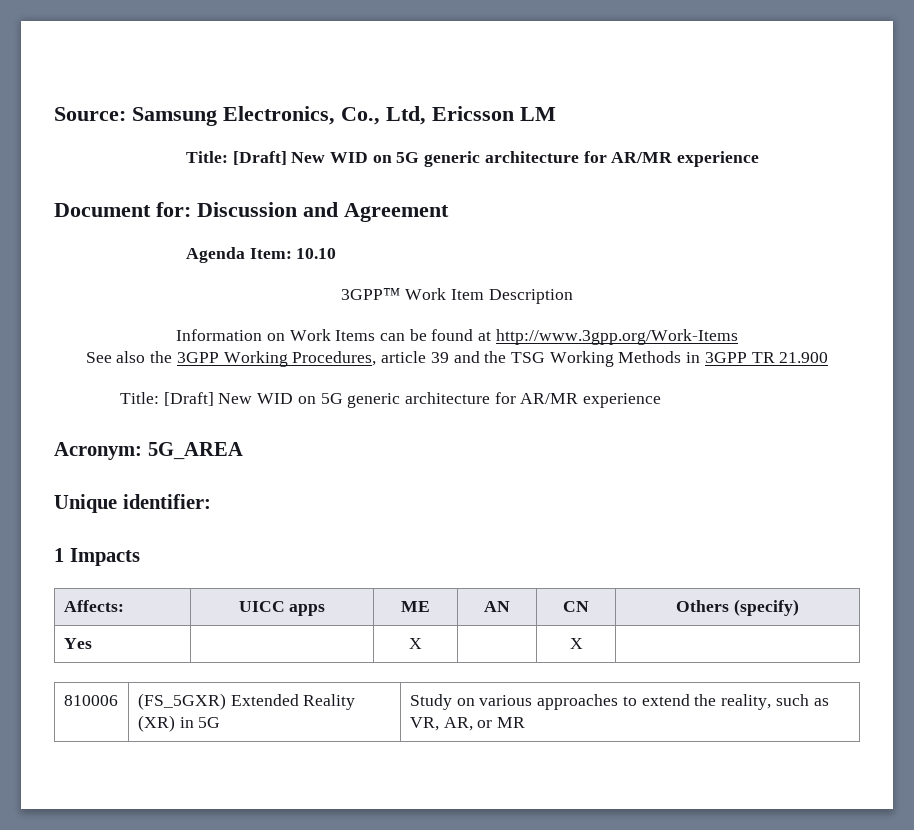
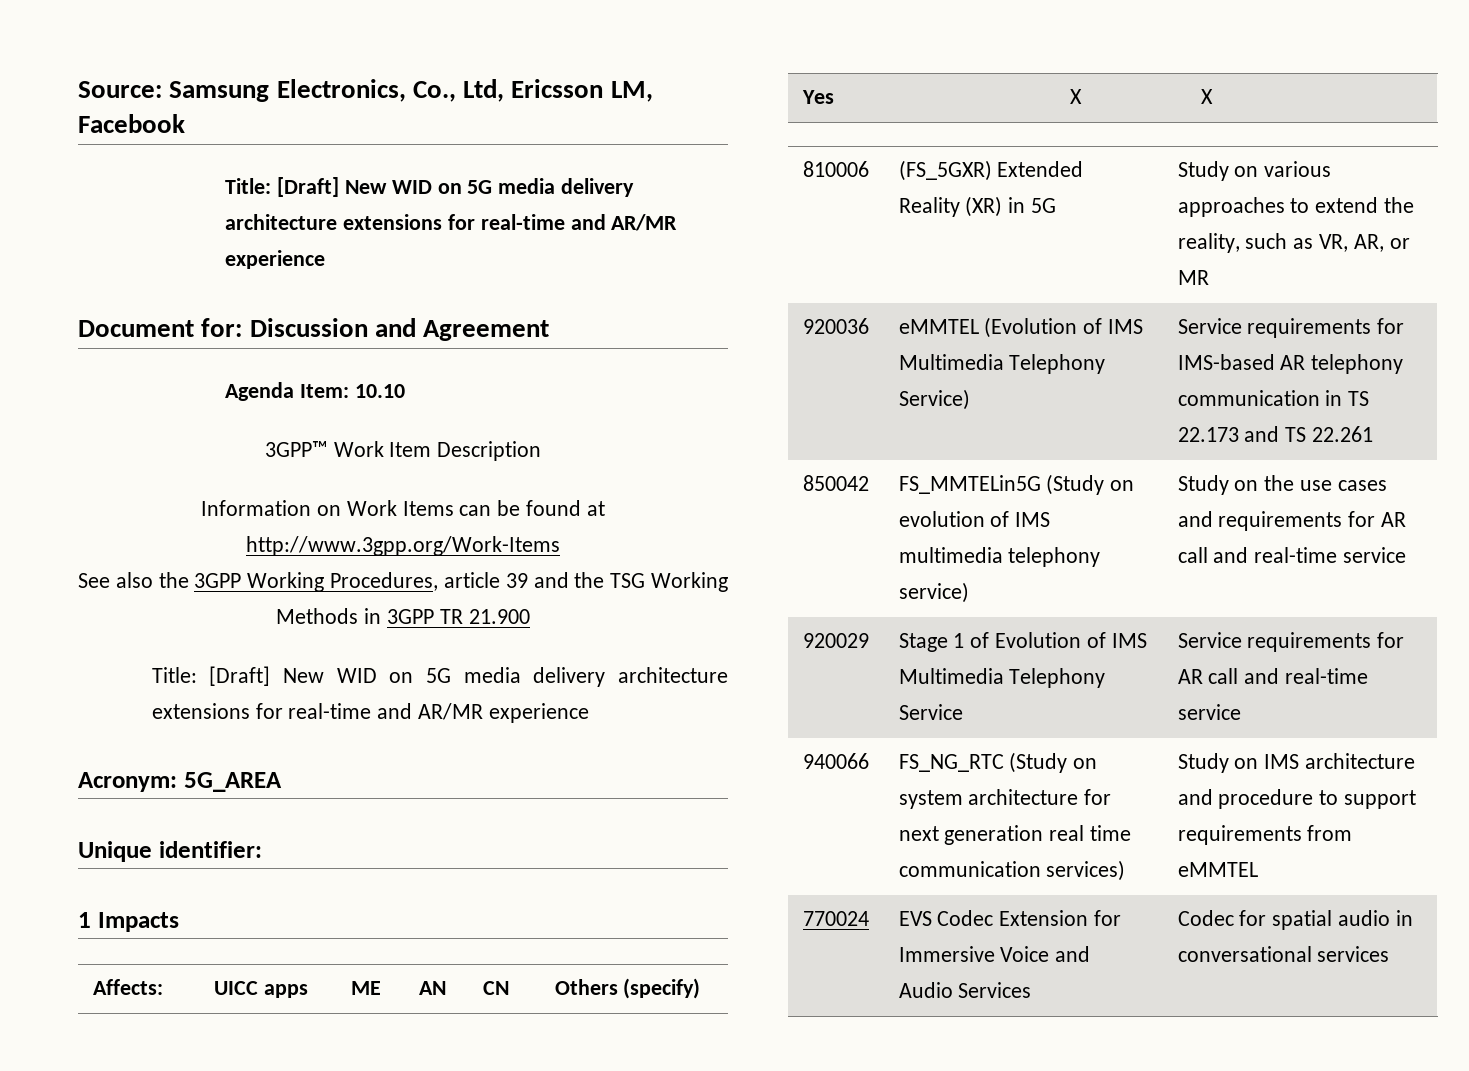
[520,107,556,121] [185,151,607,167] LM // Title: [Draft] New WID on 5G generic architecture for -> [610,81,653,102] [78,114,185,133] [225,177,635,197] [225,214,606,230] LM, Facebook // Title: [Draft] New WID on 5G media delivery architecture extensions for real-time and
[347,392,516,408] generic architecture for -> [463,667,728,687] [151,703,413,719] media delivery architecture extensions for real-time and
(526, 722) none -> [802,318,869,334] [898,317,1144,338] [898,354,1106,374] [898,389,970,410] [1177,318,1405,338] [1177,354,1404,374] [1177,390,1370,406] [1177,426,1374,442] [802,475,869,491] [898,474,1135,495] [898,511,1051,527] [898,547,1101,567] [898,582,969,603] [1177,475,1387,495] [1177,511,1407,531] [1177,547,1407,563] [802,633,869,648] [898,632,1147,652] [898,668,1106,688] [898,704,963,720] [1177,632,1405,652] [1177,668,1369,684] [1177,704,1241,720] [802,753,869,769] [898,752,1098,773] [898,789,1112,809] [898,825,1132,845] [898,860,1126,881] [1177,753,1416,773] [1177,789,1417,809] [1177,825,1353,845] [1177,862,1258,877] [802,911,869,926] [898,910,1122,926] [898,946,1091,962] [898,982,1032,998] [1177,910,1413,930] [1177,946,1390,962] // 920036 | eMMTEL (Evolution of IMS Multimedia Telephony Service) | Service requirements for IMS-based AR telephony communication in TS 22.173 and TS 22.261 // 850042 | FS_MMTELin5G (Study on evolution of IMS multimedia telephony service) | Study on the use cases and requirements for AR call and real-time service // 920029 | Stage 1 of Evolution of IMS Multimedia Telephony Service | Service requirements for AR call and real-time service // 940066 | FS_NG_RTC (Study on system architecture for next generation real time communication services) | Study on IMS architecture and procedure to support requirements from eMMTEL // 770024 | EVS Codec Extension for Immersive Voice and Audio Services | Codec for spatial audio in conversational services

